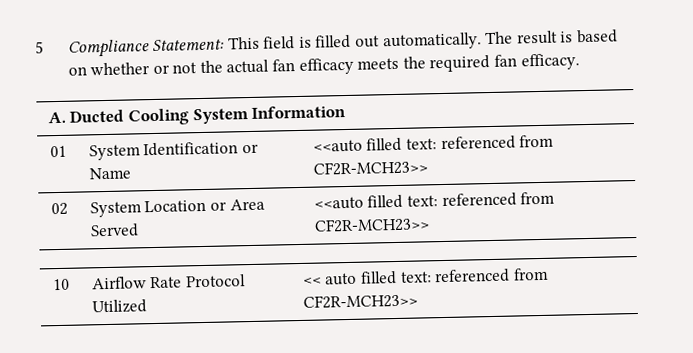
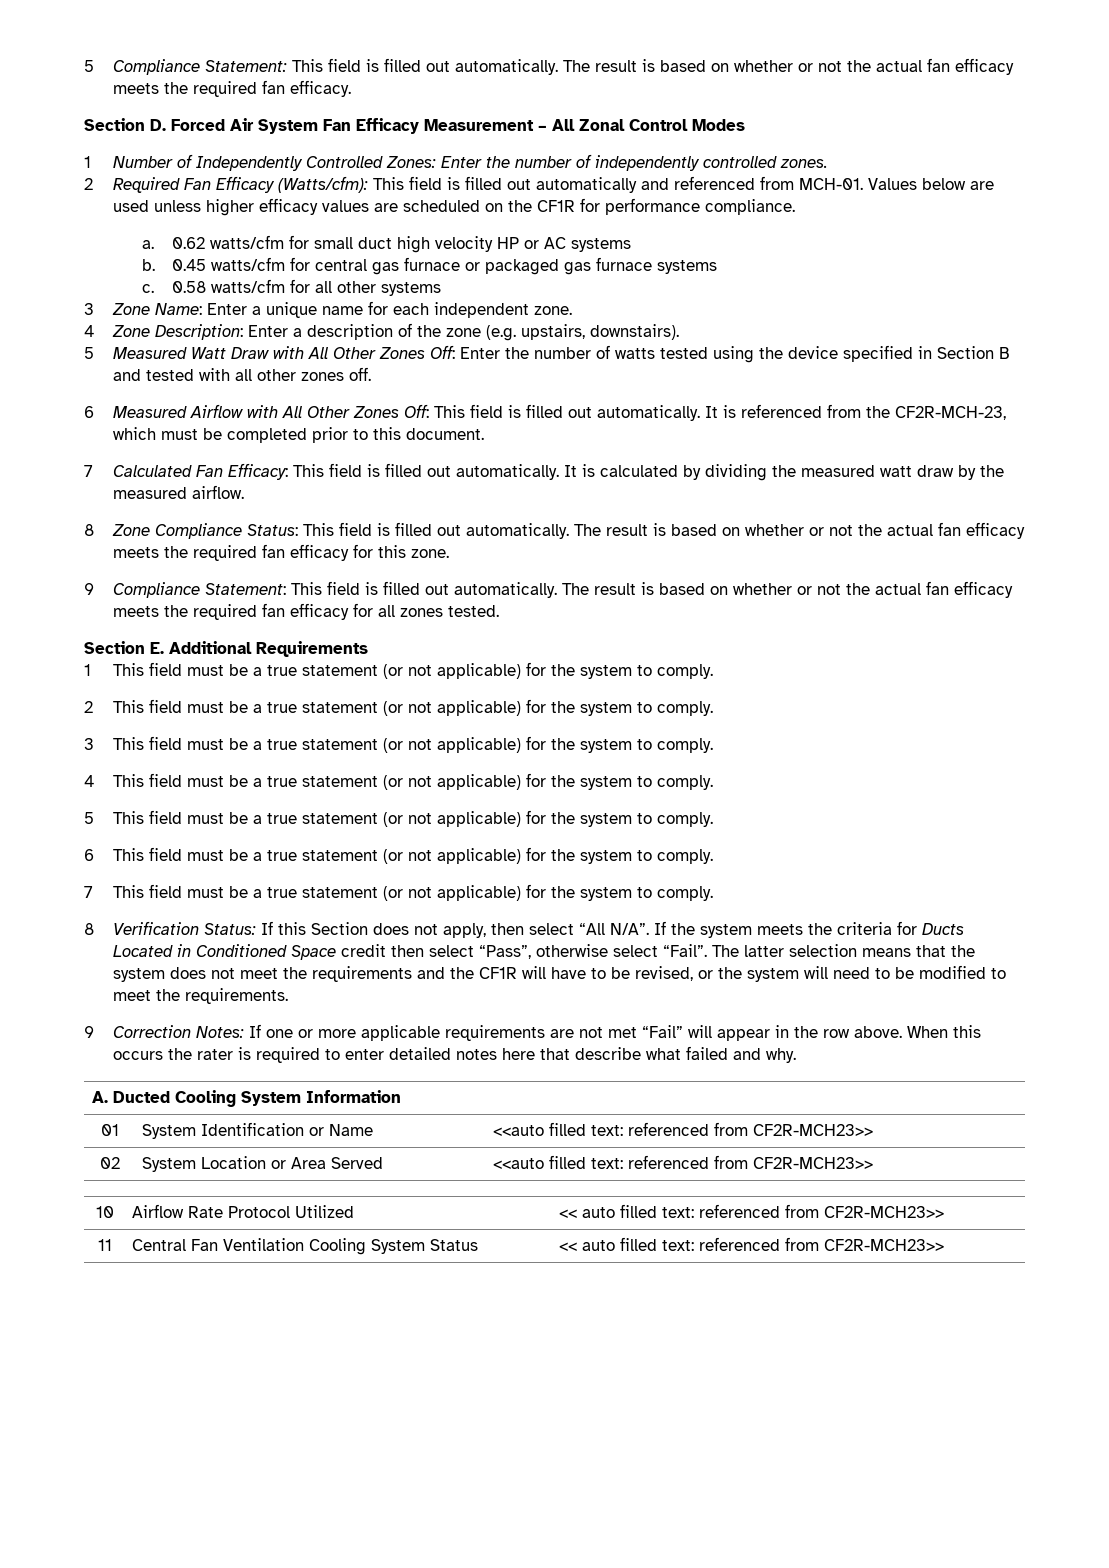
(580, 62) none -> [84,118,745,134] [84,154,829,171] [84,176,995,193] [113,198,796,216] [142,235,631,253] [142,257,717,275] [142,279,441,296] [84,301,573,318] [84,323,680,341] [84,345,1011,363] [113,367,372,381] [84,404,1007,421] [113,427,485,443] [84,463,1005,481] [113,485,245,499] [84,522,1026,539] [113,544,450,561] [84,581,1014,598] [113,603,500,620] [84,641,368,657] [84,662,714,679] [84,699,714,716] [84,736,714,753] [84,773,714,790] [84,810,714,827] [84,847,714,864] [84,884,714,901] [84,921,965,938] [113,944,976,960] [113,965,1007,982] [113,988,289,1004] [84,1024,982,1041] [113,1046,797,1063] // Section D. Forced Air System Fan Efficacy Measurement – All Zonal Control Modes // 1 Number of Independently Controlled Zones: Enter the number of independently controlled zones. // 2 Required Fan Efficacy (Watts/cfm): This field is filled out automatically and referenced from MCH-01. Values below are used unless higher efficacy values are scheduled on the CF1R for performance compliance. // a. 0.62 watts/cfm for small duct high velocity HP or AC systems // b. 0.45 watts/cfm for central gas furnace or packaged gas furnace systems // c. 0.58 watts/cfm for all other systems // 3 Zone Name: Enter a unique name for each independent zone. // 4 Zone Description: Enter a description of the zone (e.g. upstairs, downstairs). // 5 Measured Watt Draw with All Other Zones Off: Enter the number of watts tested using the device specified in Section B and tested with all other zones off. // 6 Measured Airflow with All Other Zones Off: This field is filled out automatically. It is referenced from the CF2R-MCH-23, which must be completed prior to this document. // 7 Calculated Fan Efficacy: This field is filled out automatically. It is calculated by dividing the measured watt draw by the measured airflow. // 8 Zone Compliance Status: This field is filled out automatically. The result is based on whether or not the actual fan efficacy meets the required fan efficacy for this zone. // 9 Compliance Statement: This field is filled out automatically. The result is based on whether or not the actual fan efficacy meets the required fan efficacy for all zones tested. // Section E. Additional Requirements // 1 This field must be a true statement (or not applicable) for the system to comply. // 2 This field must be a true statement (or not applicable) for the system to comply. // 3 This field must be a true statement (or not applicable) for the system to comply. // 4 This field must be a true statement (or not applicable) for the system to comply. // 5 This field must be a true statement (or not applicable) for the system to comply. // 6 This field must be a true statement (or not applicable) for the system to comply. // 7 This field must be a true statement (or not applicable) for the system to comply. // 8 Verification Status: If this Section does not apply, then select “All N/A”. If the system meets the criteria for Ducts Located in Conditioned Space credit then select “Pass”, otherwise select “Fail”. The latter selection means that the system does not meet the requirements and the CF1R will have to be revised, or the system will need to be modified to meet the requirements. // 9 Correction Notes: If one or more applicable requirements are not met “Fail” will appear in the row above. When this occurs the rater is required to enter detailed notes here that describe what failed and why.
(418, 301) none -> [97,1239,112,1251] [132,1238,479,1255] [559,1237,945,1251] // 11 | Central Fan Ventilation Cooling System Status | << auto filled text: referenced from CF2R-MCH23>>

